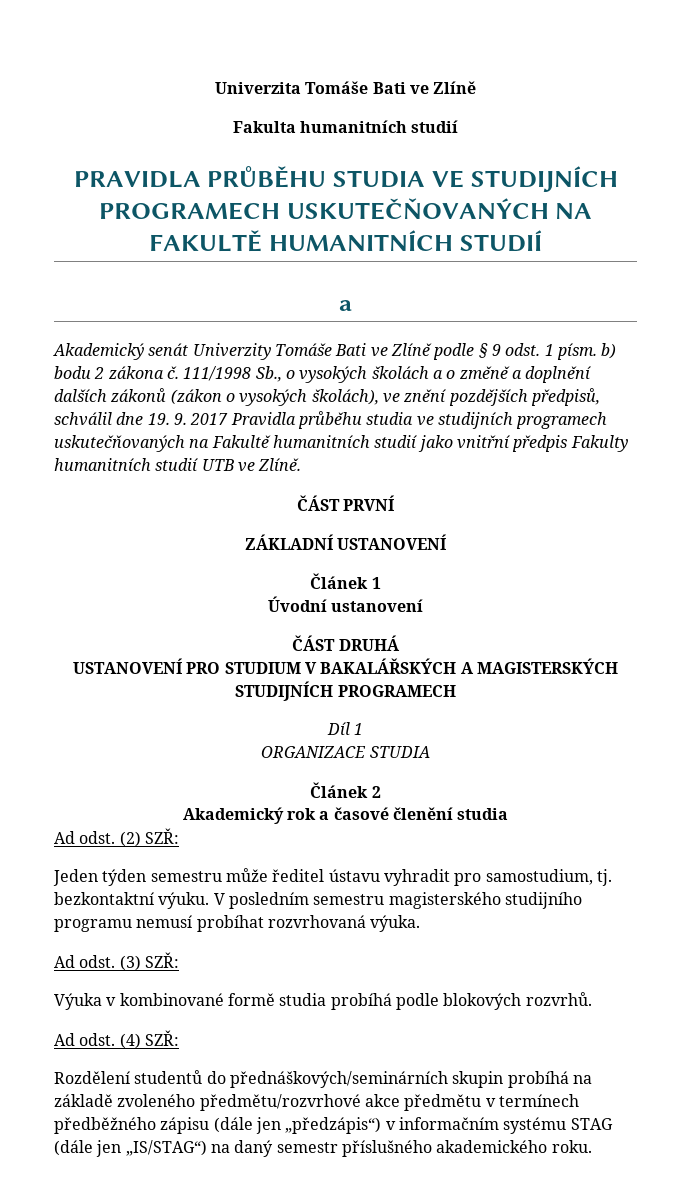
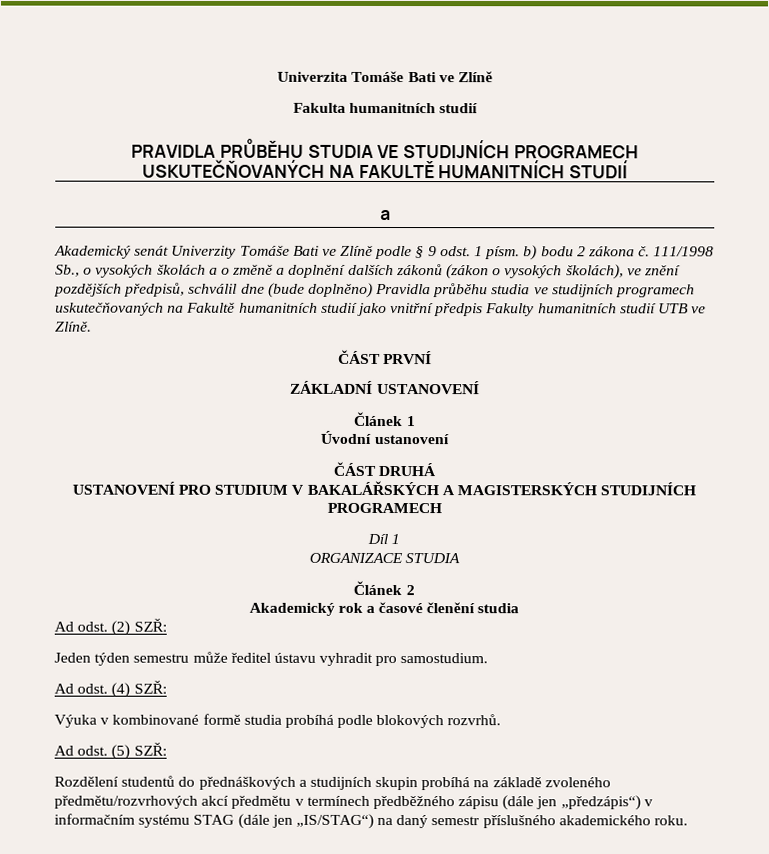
[147,413,229,425] 19. 9. 2017 -> [267,282,373,298] (bude doplněno)
[485,869,612,886] [54,892,582,909] [54,915,421,932] [54,955,141,971] samostudium, tj. bezkontaktní výuku. V posledním semestru magisterského studijního programu nemusí probíhat rozvrhovaná výuka. // Ad odst. (3) -> [400,653,489,664] [54,682,131,698] samostudium. // Ad odst. (4)
[119,1033,141,1049] (4) -> [111,744,131,760] (5)
[229,1071,448,1088] přednáškových/seminárních -> [198,776,372,790] přednáškových a studijních
[199,1094,400,1111] předmětu/rozvrhové akce -> [54,795,230,809] předmětu/rozvrhových akcí

